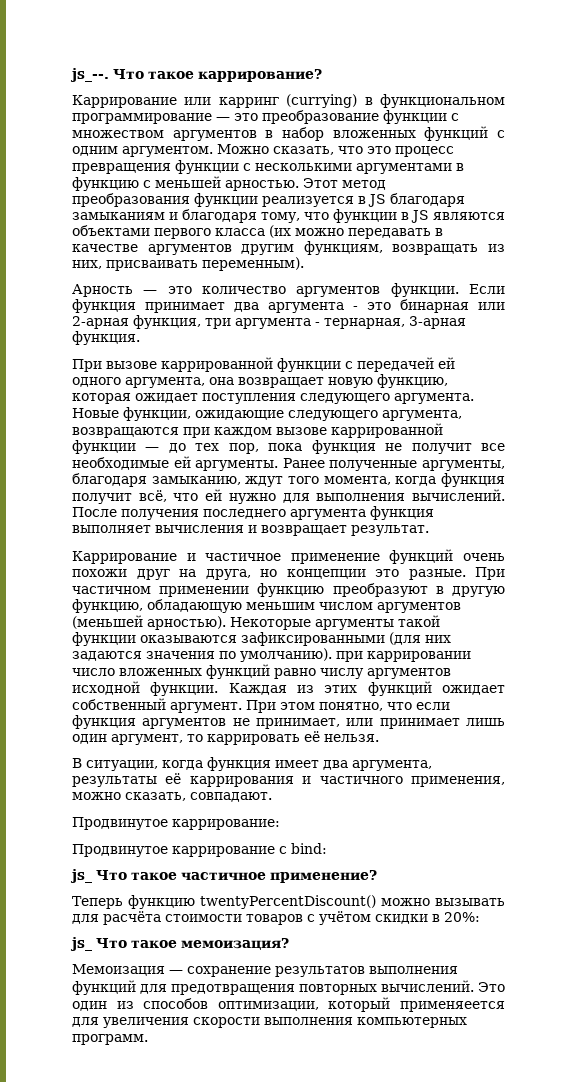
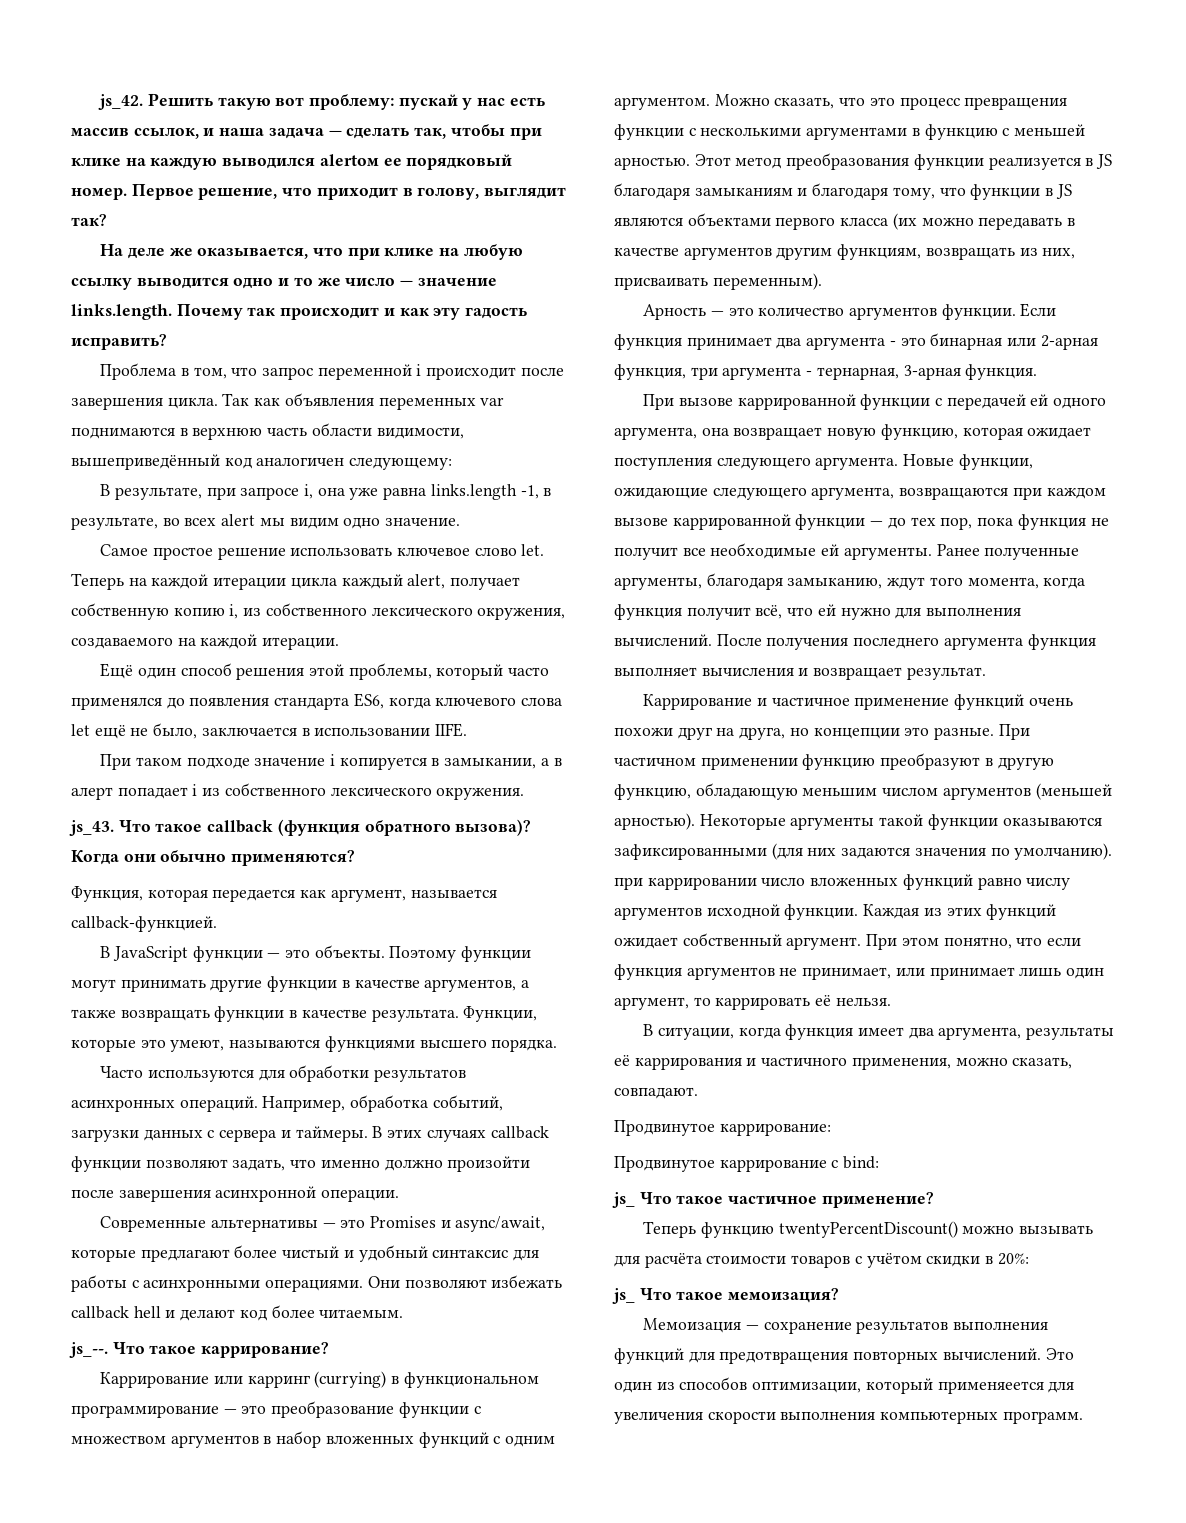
(70, 75) none -> [98,93,545,110] [71,124,542,140] [71,154,513,170] [71,184,567,200] [71,214,107,226] [100,244,523,260] [71,277,497,290] [71,304,528,320] [71,334,167,350] [100,363,564,380] [71,393,505,410] [71,423,464,440] [71,454,453,470] [100,484,552,500] [71,514,461,530] [100,544,545,560] [71,573,521,590] [71,603,566,620] [71,634,340,650] [100,663,550,680] [71,693,563,710] [71,723,468,739] [100,754,562,770] [71,783,525,800] [69,819,532,836] [71,850,356,866] [71,886,497,902] [71,916,217,932] [100,945,532,962] [71,976,530,992] [71,1006,538,1022] [71,1036,558,1052] [100,1065,467,1082] [71,1095,503,1112] [71,1126,549,1142] [71,1156,531,1172] [71,1186,400,1202] [100,1216,546,1232] [71,1245,540,1262] [71,1275,563,1292] [71,1305,404,1321] js_42. Решить такую вот проблему: пускай у нас есть массив ссылок, и наша задача — сделать так, чтобы при клике на каждую выводился alertом ее порядковый номер. Первое решение, что приходит в голову, выглядит так? // На деле же оказывается, что при клике на любую ссылку выводится одно и то же число — значение links.length. Почему так происходит и как эту гадость исправить? // Проблема в том, что запрос переменной i происходит после завершения цикла. Так как объявления переменных var поднимаются в верхнюю часть области видимости, вышеприведённый код аналогичен следующему: // В результате, при запросе i, она уже равна links.length -1, в результате, во всех alert мы видим одно значение. // Самое простое решение использовать ключевое слово let. Теперь на каждой итерации цикла каждый alert, получает собственную копию i, из собственного лексического окружения, создаваемого на каждой итерации. // Ещё один способ решения этой проблемы, который часто применялся до появления стандарта ES6, когда ключевого слова let ещё не было, заключается в использовании IIFE. // При таком подходе значение i копируется в замыкании, а в алерт попадает i из собственного лексического окружения. // js_43. Что такое callback (функция обратного вызова)? Когда они обычно применяются? // Функция, которая передается как аргумент, называется callback-функцией. // В JavaScript функции — это объекты. Поэтому функции могут принимать другие функции в качестве аргументов, а также возвращать функции в качестве результата. Функции, которые это умеют, называются функциями высшего порядка. // Часто используются для обработки результатов асинхронных операций. Например, обработка событий, загрузки данных с сервера и таймеры. В этих случаях callback функции позволяют задать, что именно должно произойти после завершения асинхронной операции. // Современные альтернативы — это Promises и async/await, которые предлагают более чистый и удобный синтаксис для работы с асинхронными операциями. Они позволяют избежать callback hell и делают код более читаемым. //

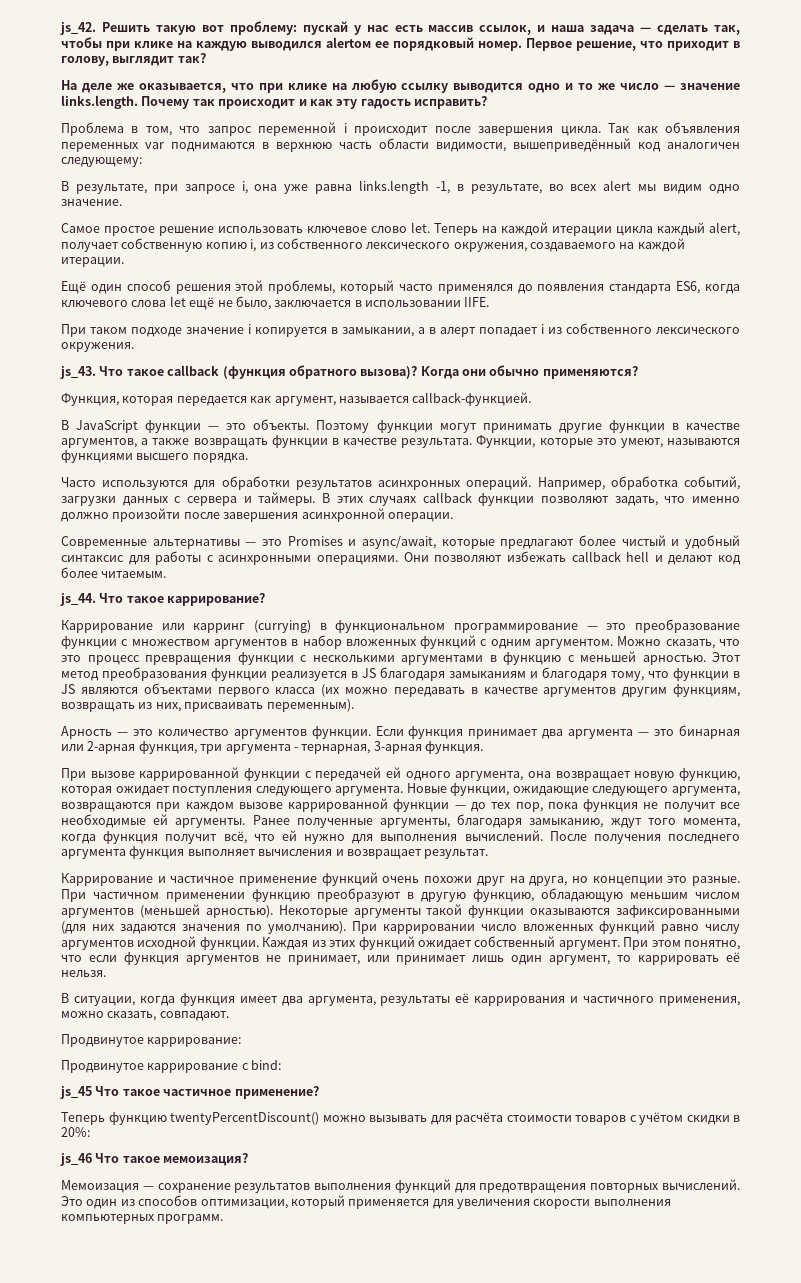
[69,1342,108,1358] js_--. -> [60,593,96,606] js_44.
[889,341,896,346] - -> [638,732,650,736] —
[614,877,643,890] при -> [352,921,377,934] При
[612,1192,635,1208] js_ -> [60,1086,92,1099] js_45
[612,1288,635,1304] js_ -> [60,1153,92,1166] js_46
[937,1381,1044,1394] применяеется -> [348,1199,430,1209] применяется

